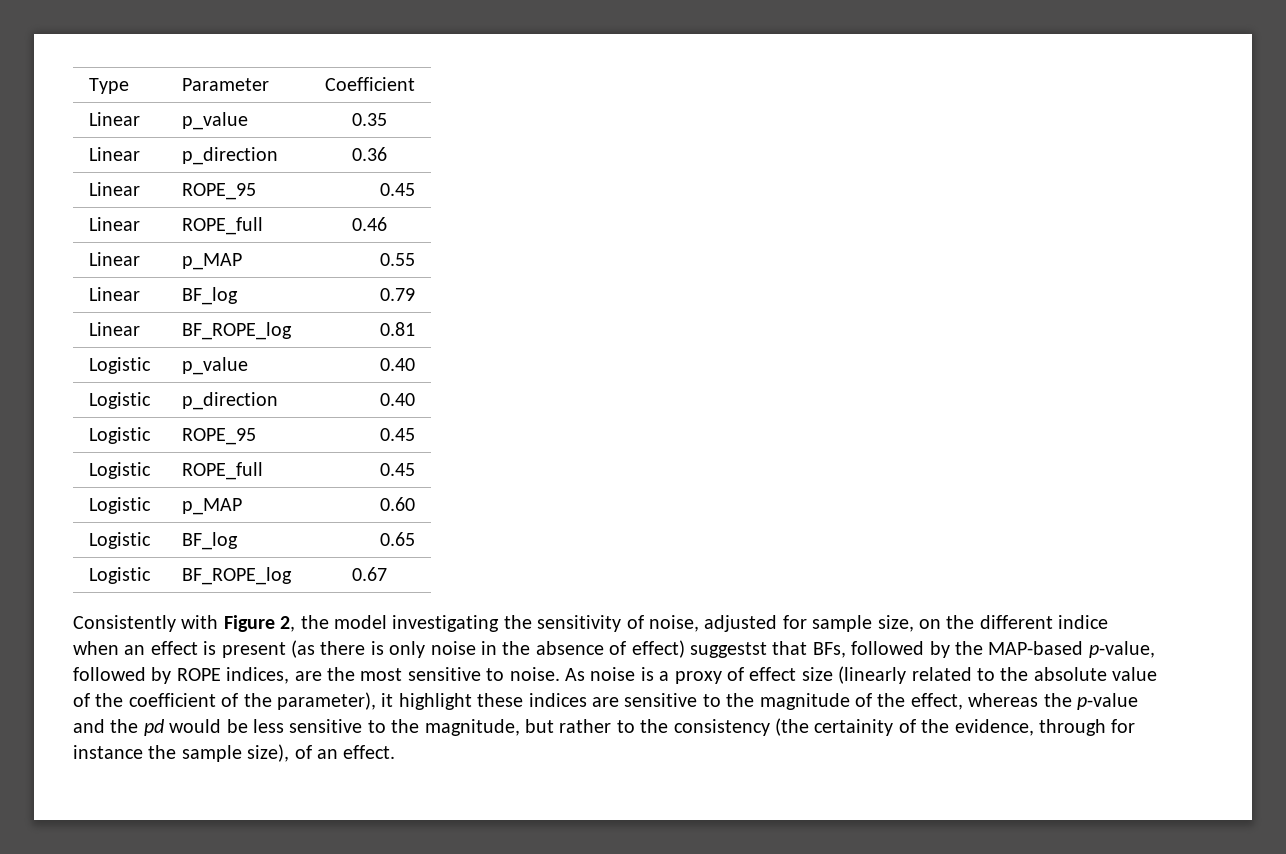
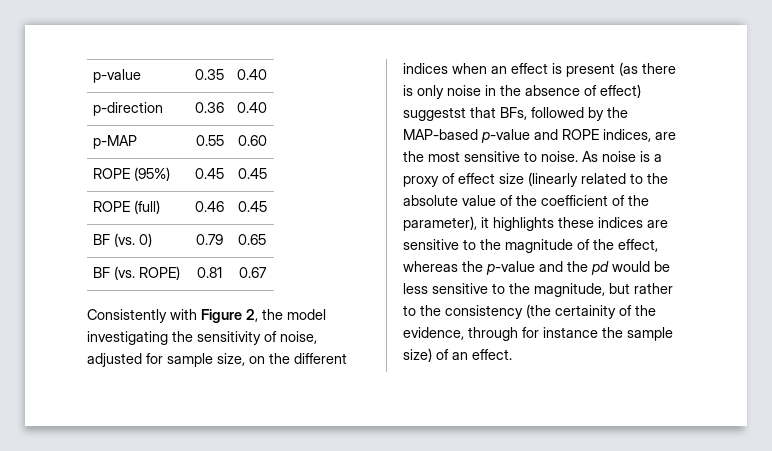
[88,78,129,94] [181,78,269,91] [325,77,416,91] [88,112,140,126] [181,112,248,130] Type | Parameter | Coefficient // Linear | p_value -> [92,69,141,83] p-value
[88,147,140,161] [181,147,278,165] // Linear | p_direction -> [237,69,267,80] [92,102,163,116] | 0.40 // p-direction
[88,182,140,196] [181,183,256,200] [380,183,416,196] [88,217,140,231] [181,217,263,235] // Linear | ROPE_95 | 0.45 // Linear | ROPE_full -> [237,102,267,113] [92,135,137,149] [195,135,224,146] [237,135,267,146] [92,167,170,181] [195,168,224,179] [237,168,267,179] [92,200,160,214] | 0.40 // p-MAP | 0.55 | 0.60 // ROPE (95%) | 0.45 | 0.45 // ROPE (full)
[88,252,140,266] [181,253,242,270] [380,253,416,266] [88,287,140,301] [181,287,238,305] [380,288,416,301] [88,322,140,336] [181,322,292,340] [380,322,416,336] [88,357,151,374] [181,357,248,375] [380,358,416,371] [88,392,151,409] [181,392,278,410] [380,393,416,406] [88,427,151,444] [181,428,256,445] [380,428,416,441] [88,462,151,479] [181,462,263,480] [380,463,416,476] [88,497,151,514] [181,498,242,515] [380,497,416,511] [88,532,151,549] [181,532,238,550] [380,532,416,546] [88,567,151,584] [181,567,292,585] // Linear | p_MAP | 0.55 // Linear | BF_log | 0.79 // Linear | BF_ROPE_log | 0.81 // Logistic | p_value | 0.40 // Logistic | p_direction | 0.40 // Logistic | ROPE_95 | 0.45 // Logistic | ROPE_full | 0.45 // Logistic | p_MAP | 0.60 // Logistic | BF_log | 0.65 // Logistic | BF_ROPE_log -> [237,201,267,212] [92,233,152,247] [196,234,223,245] [238,234,266,245] [92,266,180,280] [197,267,222,278] | 0.45 // BF (vs. 0) | 0.79 | 0.65 // BF (vs. ROPE) | 0.81
[1058,615,1109,629] indice -> [403,63,448,74] indices
[1088,641,1155,658] [73,667,172,684] p-value, followed by -> [481,129,558,143] p-value and
[398,693,472,710] highlight -> [493,217,554,231] highlights
[247,744,290,762] size), -> [403,348,432,362] size)

